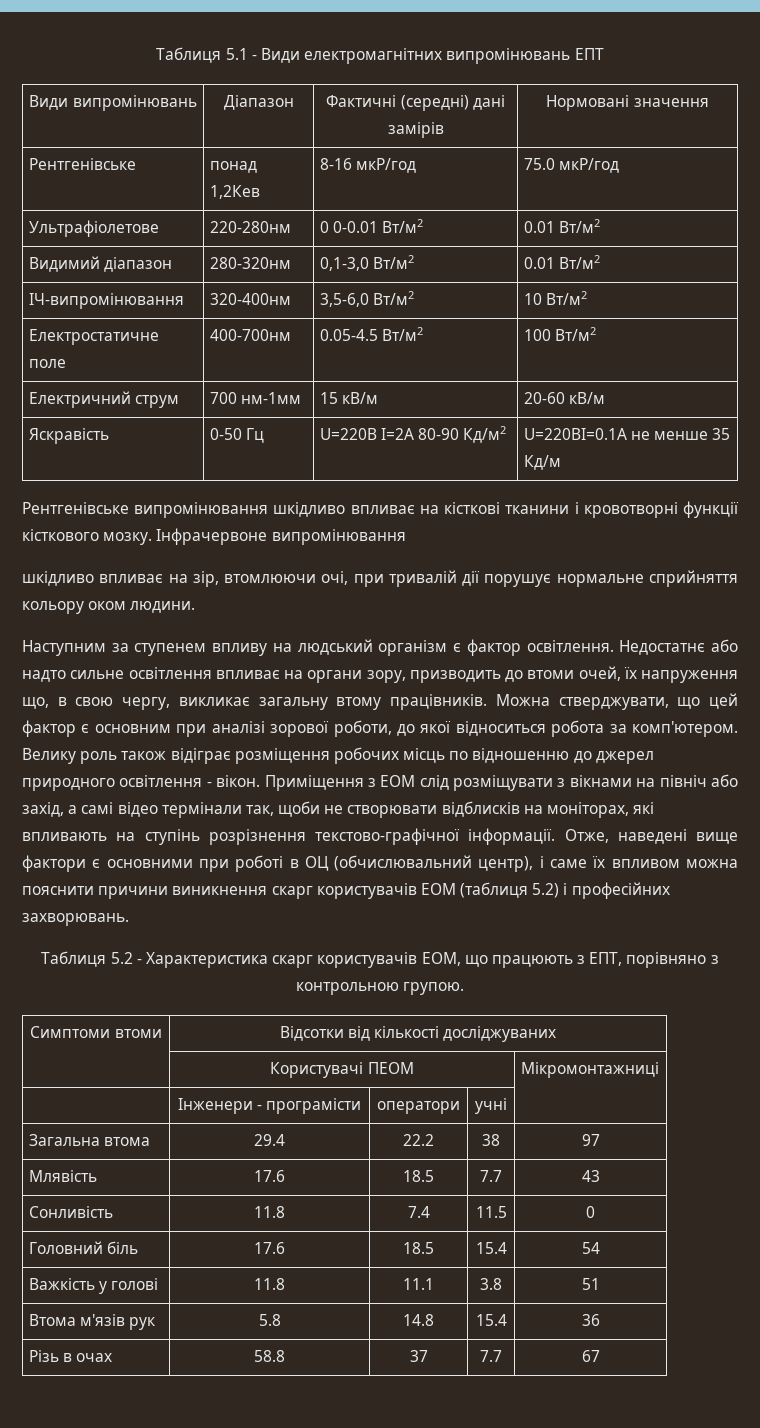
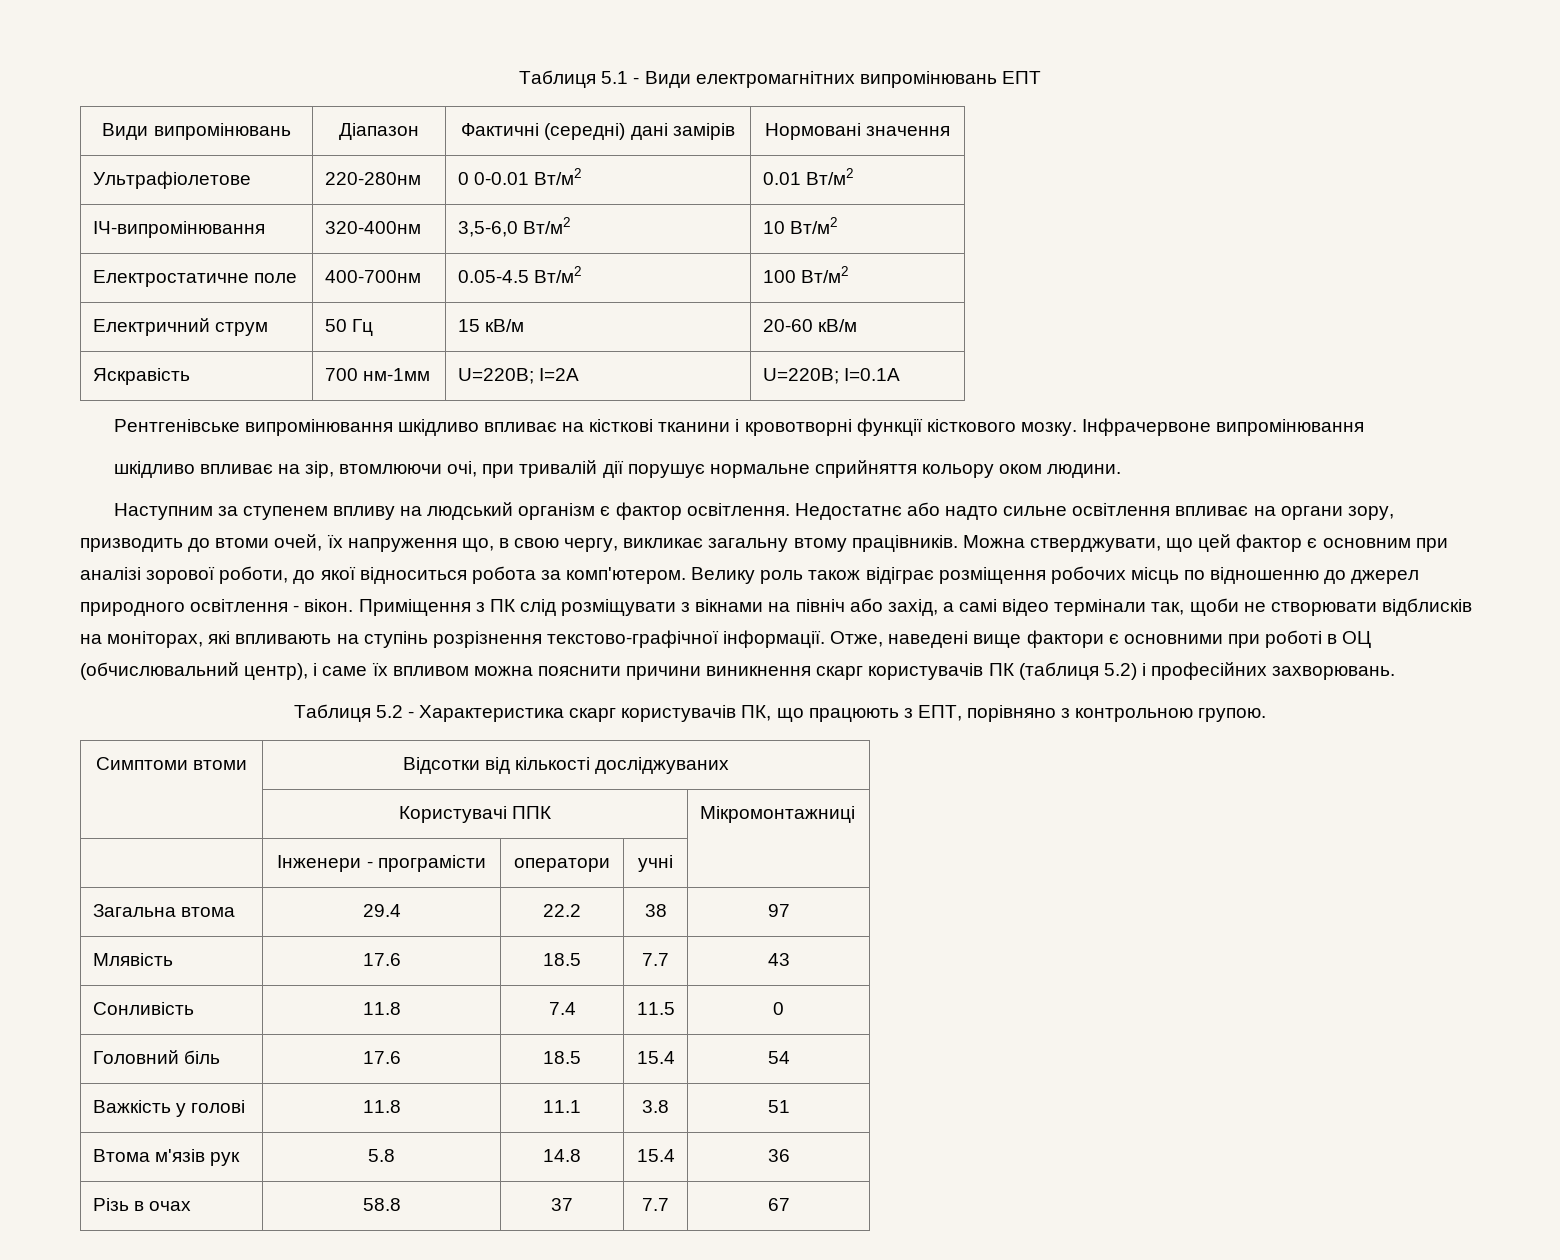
[28,158,136,170] [209,161,257,173] [209,185,260,199] [319,158,417,173] [523,158,620,173] // Рентгенівське | понад 1,2Кев | 8-16 мкР/год | 75.0 мкР/год -> (951, 131) none
[28,256,173,272] [209,257,291,269] [319,255,415,271] [523,255,601,269] // Видимий діапазон | 280-320нм | 0,1-3,0 Вт/м2 | 0.01 Вт/м2 -> (855, 176) none
[209,392,302,404] 700 нм-1мм -> [324,319,374,336] 50 Гц
[209,428,265,443] [319,426,507,443] [523,428,731,440] [523,455,561,470] 0-50 Гц | U=220В І=2А 80-90 Кд/м2 | U=220ВІ=0.1А не менше 35 Кд/м -> [324,368,431,381] [457,368,580,384] [762,368,901,384] 700 нм-1мм | U=220В; І=2А | U=220В; І=0.1А
[380,775,416,787] ЕОМ -> [489,599,515,612] ПК
[420,883,456,895] ЕОМ -> [988,663,1014,676] ПК
[421,952,461,966] ЕОМ, -> [741,705,772,721] ПК,
[367,1062,414,1074] ПЕОМ -> [512,806,552,819] ППК

